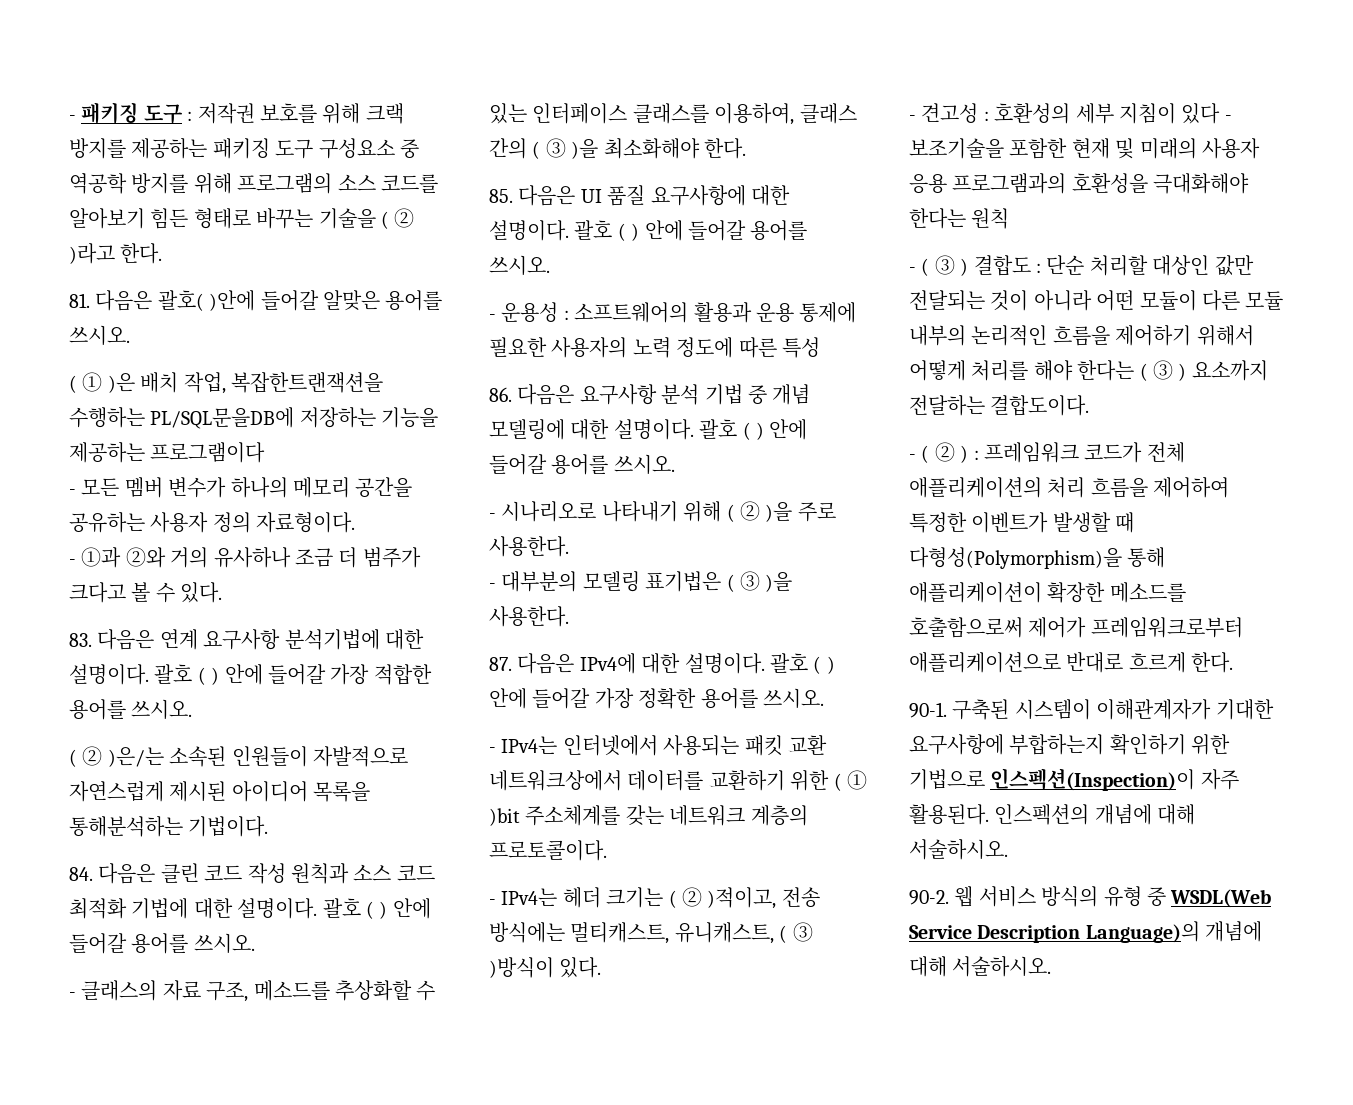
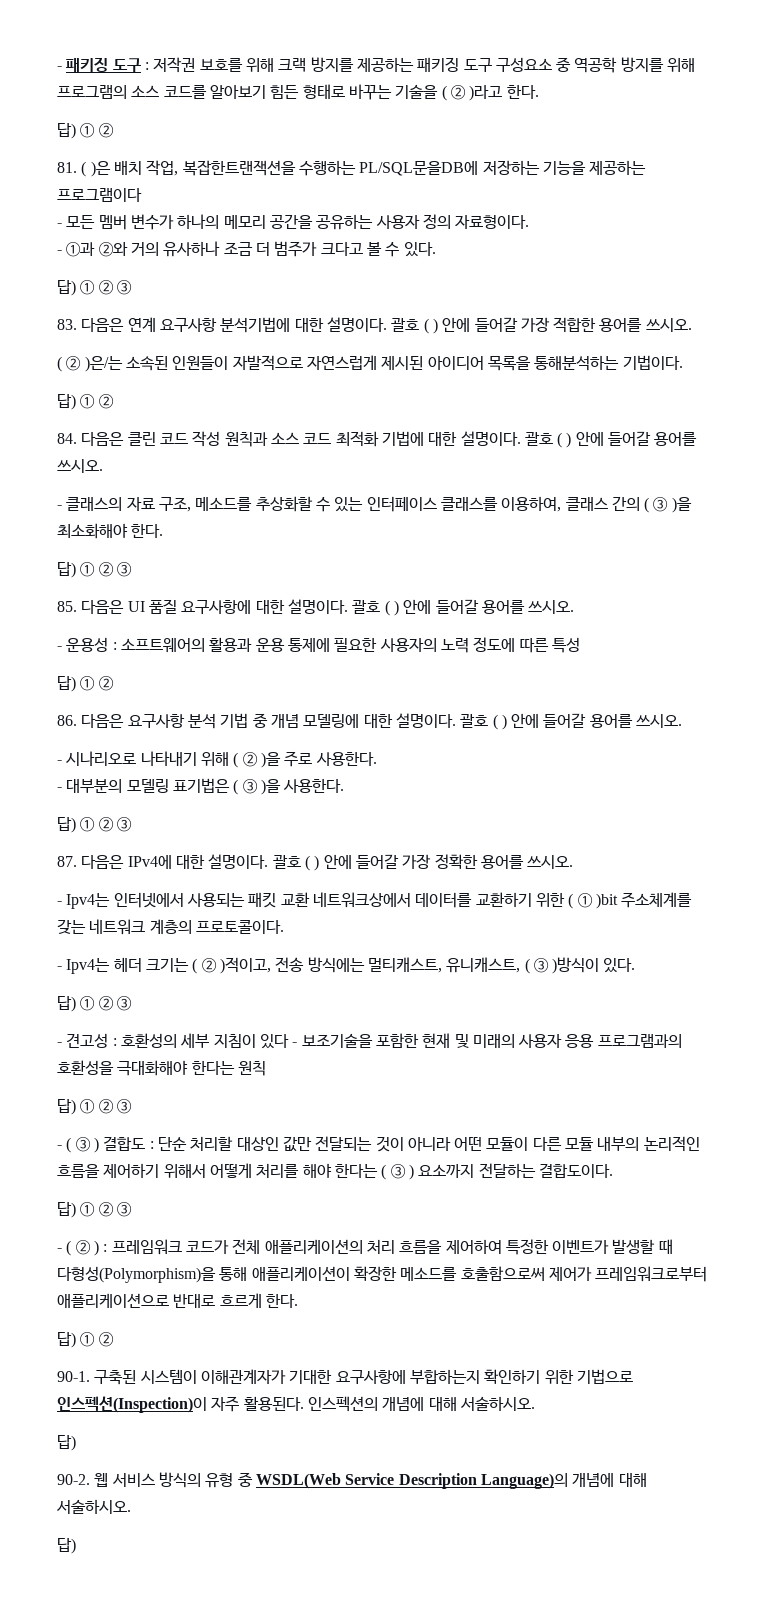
[69,290,443,311] [69,325,130,345] [69,372,103,393] 81. 다음은 괄호( )안에 들어갈 알맞은 용어를 쓰시오. // ( ① -> [57,123,114,139] [57,161,87,177] 답) ① ② // 81. (
(223, 592) none -> [57,280,132,296] // 답) ① ② ③
(269, 826) none -> [57,394,114,410] // 답) ① ②
(746, 148) none -> [57,562,132,578] // 답) ① ② ③
(820, 347) none -> [57,676,114,692] // 답) ① ②
(569, 616) none -> [57,817,132,833] // 답) ① ② ③
[501,736,558,754] IPv4는 -> [66,893,111,909] Ipv4는
[501,888,558,906] IPv4는 -> [66,958,111,974] Ipv4는
(602, 967) none -> [57,996,132,1012] // 답) ① ② ③
(1010, 218) none -> [57,1099,132,1115] // 답) ① ② ③
(1090, 405) none -> [57,1202,132,1218] // 답) ① ② ③
(1234, 662) none -> [57,1332,114,1348] // 답) ① ②
(1008, 849) none -> [57,1435,76,1451] // 답)
(1052, 966) none -> [57,1538,76,1554] // 답)

